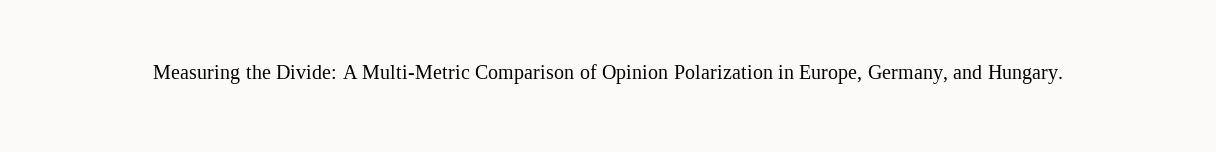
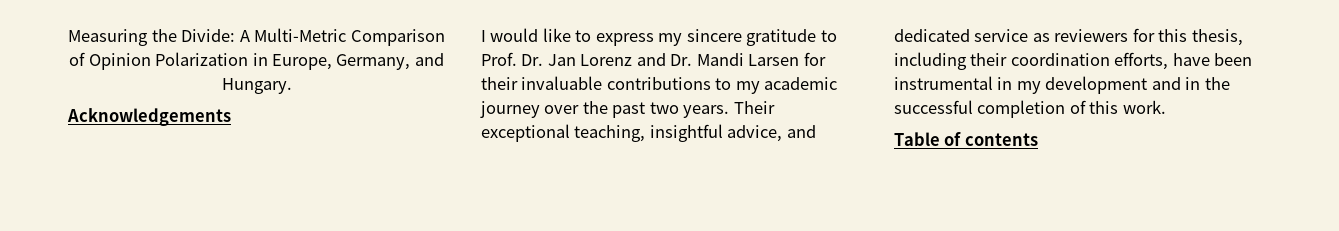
(1063, 74) none -> [67,108,231,126] [481,28,837,46] [481,52,826,66] [481,76,838,94] [480,101,775,118] [481,124,816,142] [894,28,1243,46] [894,52,1253,70] [894,76,1230,94] [894,100,1166,118] [894,132,1038,146] // Acknowledgements // I would like to express my sincere gratitude to Prof. Dr. Jan Lorenz and Dr. Mandi Larsen for their invaluable contributions to my academic journey over the past two years. Their exceptional teaching, insightful advice, and dedicated service as reviewers for this thesis, including their coordination efforts, have been instrumental in my development and in the successful completion of this work. // Table of contents

